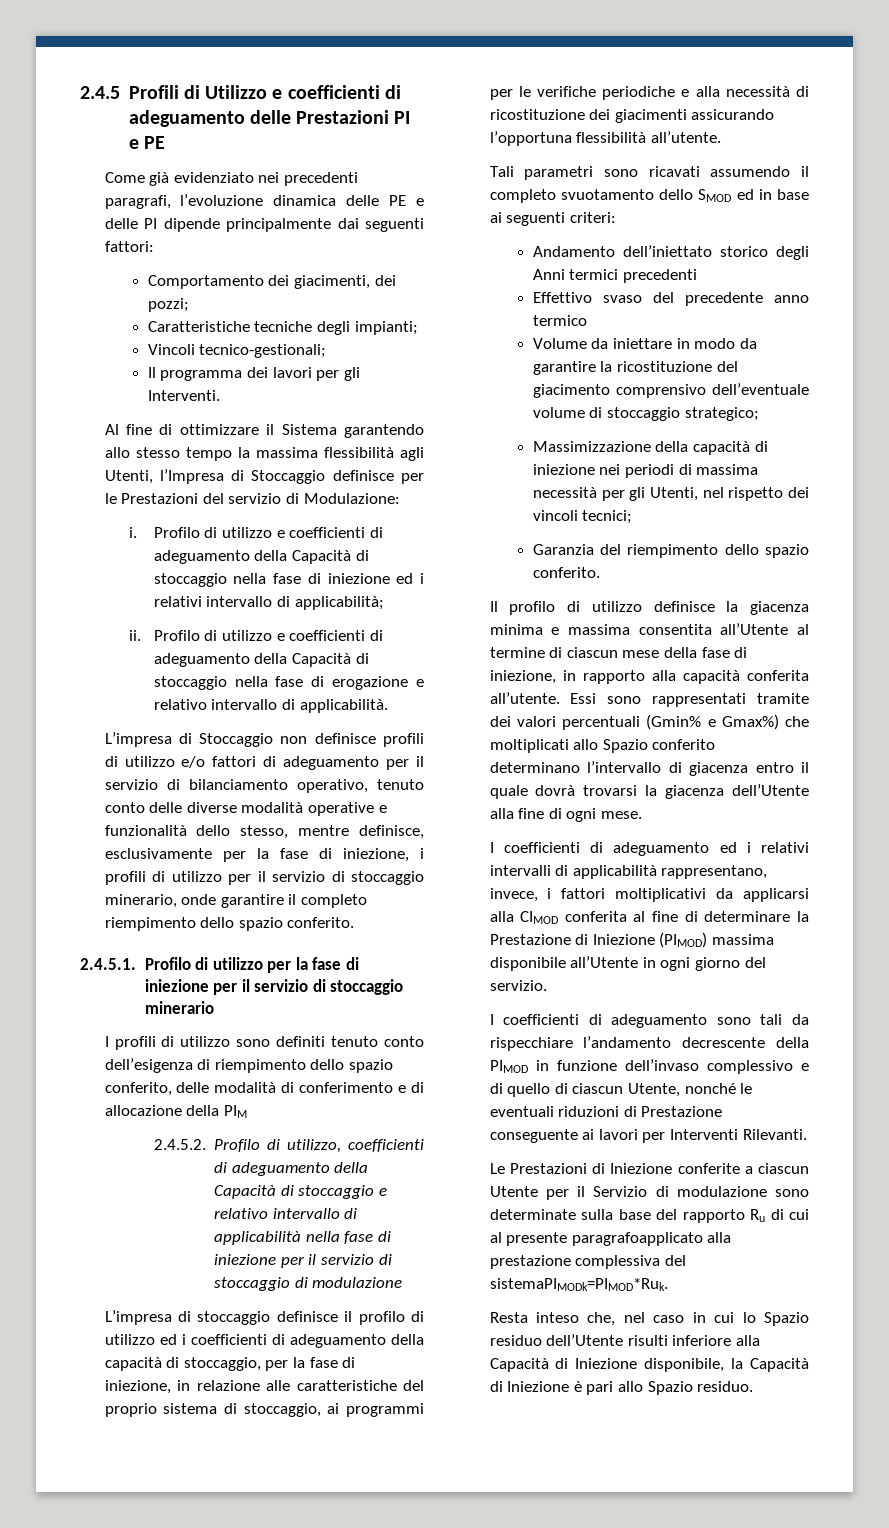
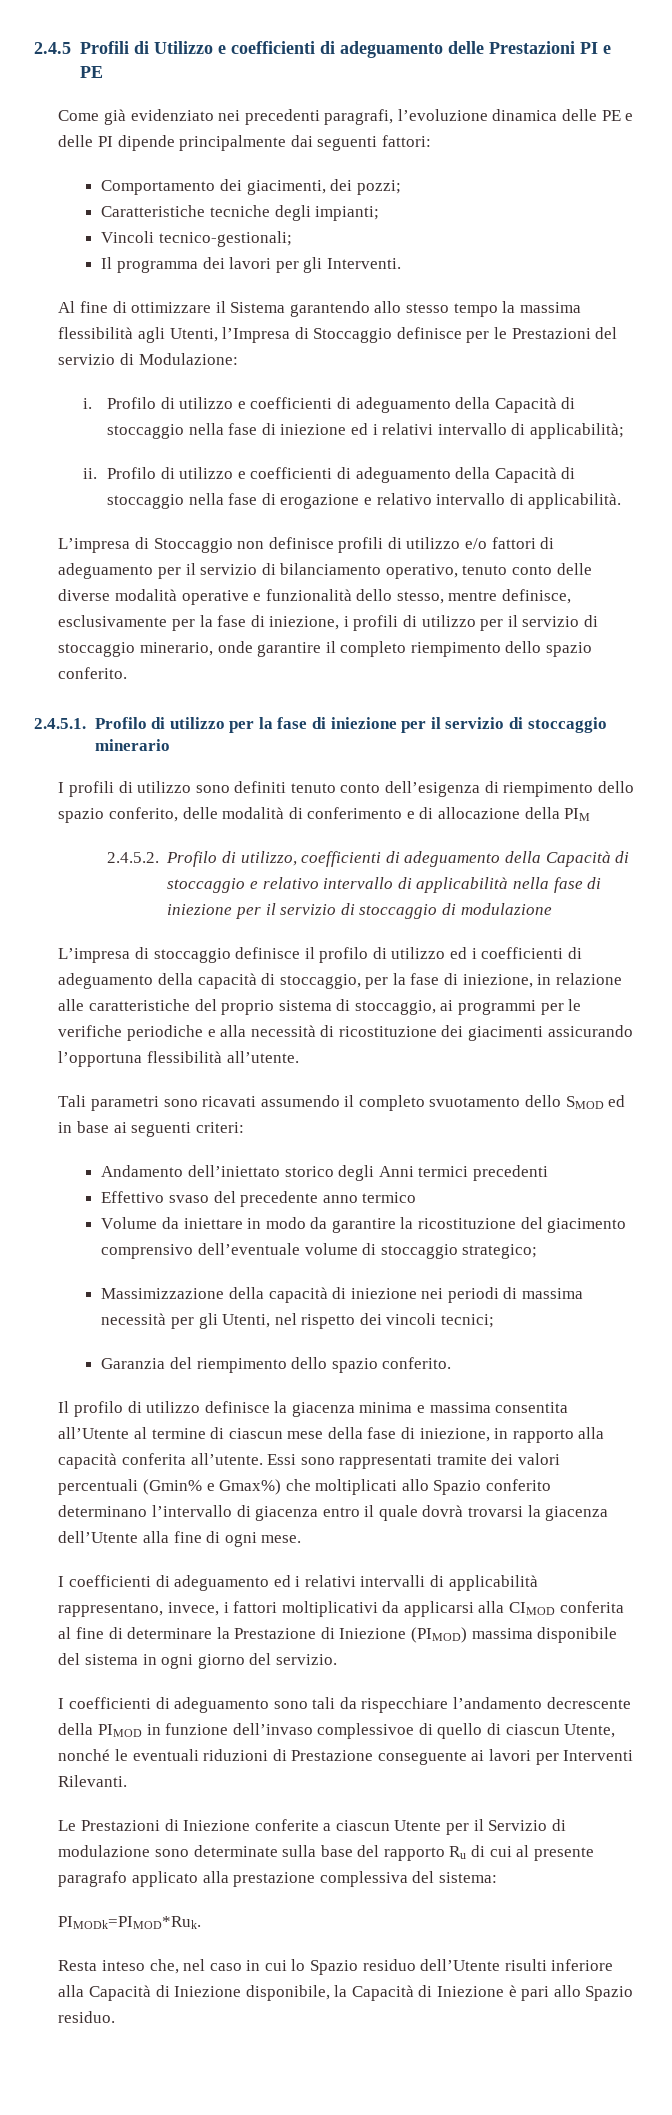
[570,956,639,968] all’Utente -> [58,1653,138,1665] del sistema
[706,1060,809,1074] complessivo e -> [317,1723,415,1739] complessivoe
[571,1232,703,1246] paragrafoapplicato -> [58,1871,198,1887] paragrafo applicato
[489,1278,668,1291] sistemaPIMODk=PIMOD*Ruk. -> [438,1872,497,1883] [58,1916,202,1929] sistema: // PIMODk=PIMOD*Ruk.

